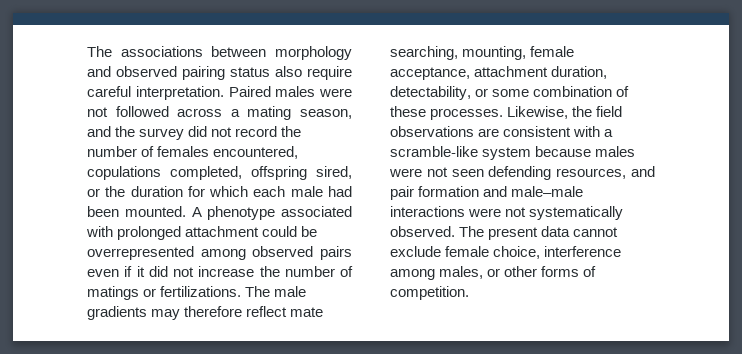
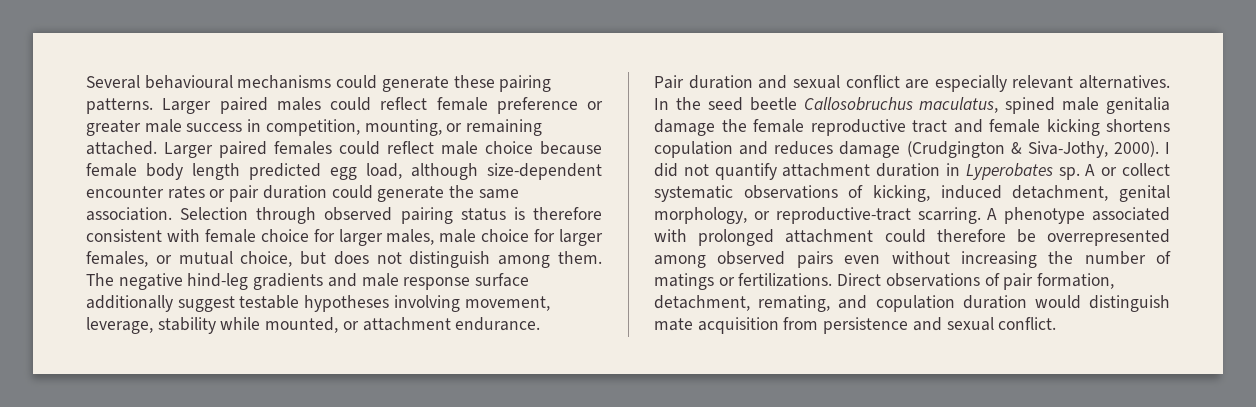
[87,46,352,60] [87,66,352,80] [87,86,352,100] [87,106,352,120] [87,126,302,140] [87,146,299,159] [87,166,352,180] [87,186,352,197] [87,206,186,217] The associations between morphology and observed pairing status also require careful interpretation. Paired males were not followed across a mating season, and the survey did not record the number of females encountered, copulations completed, offspring sired, or the duration for which each male had been mounted. -> [86,75,552,92] [86,97,603,114] [86,119,543,136] [86,141,602,158] [86,163,602,180] [86,185,519,202] [86,207,603,224] [86,229,603,246] [86,251,602,268] [86,273,530,290] [86,295,550,312] [86,317,541,334] [654,75,1170,92] [654,97,1170,114] [654,119,1170,136] [654,141,1170,158] [654,163,1170,180] [654,185,1170,202] [654,207,981,224] Several behavioural mechanisms could generate these pairing patterns. Larger paired males could reflect female preference or greater male success in competition, mounting, or remaining attached. Larger paired females could reflect male choice because female body length predicted egg load, although size-dependent encounter rates or pair duration could generate the same association. Selection through observed pairing status is therefore consistent with female choice for larger males, male choice for larger females, or mutual choice, but does not distinguish among them. The negative hind-leg gradients and male response surface additionally suggest testable hypotheses involving movement, leverage, stability while mounted, or attachment endurance. // Pair duration and sexual conflict are especially relevant alternatives. In the seed beetle Callosobruchus maculatus, spined male genitalia damage the female reproductive tract and female kicking shortens copulation and reduces damage (Crudgington & Siva-Jothy, 2000). I did not quantify attachment duration in Lyperobates sp. A or collect systematic observations of kicking, induced detachment, genital morphology, or reproductive-tract scarring.
(298, 231) none -> [936,229,1006,242] therefore
[124,266,255,277] if it did not increase -> [891,251,1037,268] without increasing
[245,286,307,297] [87,306,324,320] [390,46,575,60] [390,66,608,80] [390,86,630,100] [390,106,623,120] [390,126,614,137] [390,146,636,160] [389,166,655,180] [390,186,584,200] [390,206,624,220] [390,226,619,240] [390,246,622,259] [390,266,597,280] [390,286,469,300] The male gradients may therefore reflect mate searching, mounting, female acceptance, attachment duration, detectability, or some combination of these processes. Likewise, the field observations are consistent with a scramble-like system because males were not seen defending resources, and pair formation and male–male interactions were not systematically observed. The present data cannot exclude female choice, interference among males, or other forms of competition. -> [837,273,1115,290] [654,295,1170,312] [654,317,1057,334] Direct observations of pair formation, detachment, remating, and copulation duration would distinguish mate acquisition from persistence and sexual conflict.

